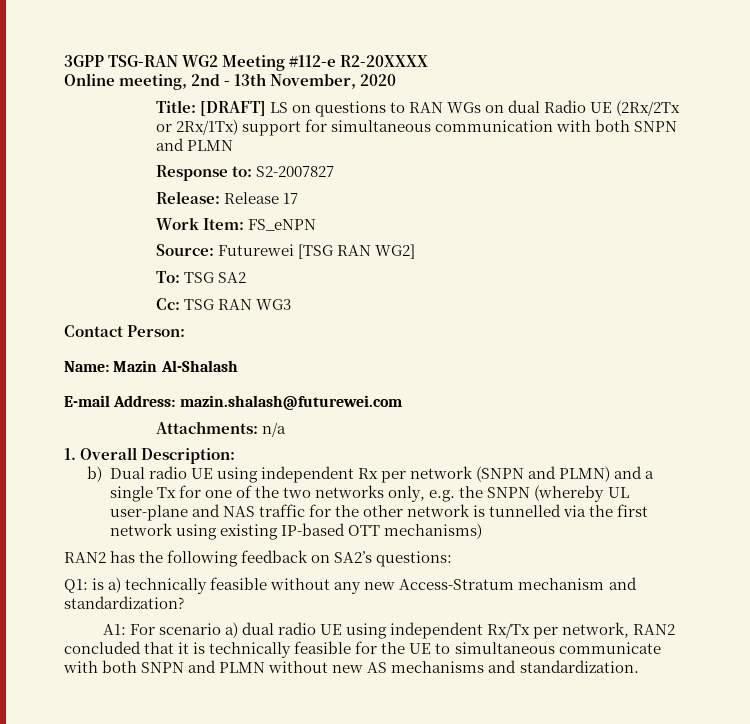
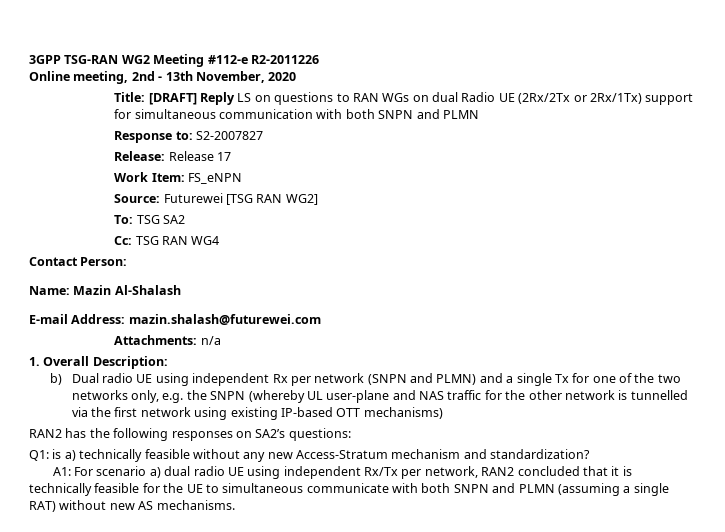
[340,55,429,67] R2-20XXXX -> [250,55,319,64] R2-2011226
(266, 108) none -> [200,92,236,105] Reply
[255,299,291,310] WG3 -> [191,236,220,245] WG4
[241,550,309,563] feedback -> [171,431,233,441] responses
[268,660,639,673] without new AS mechanisms and standardization. -> [557,483,669,496] [29,500,235,512] (assuming a single RAT) without new AS mechanisms.

